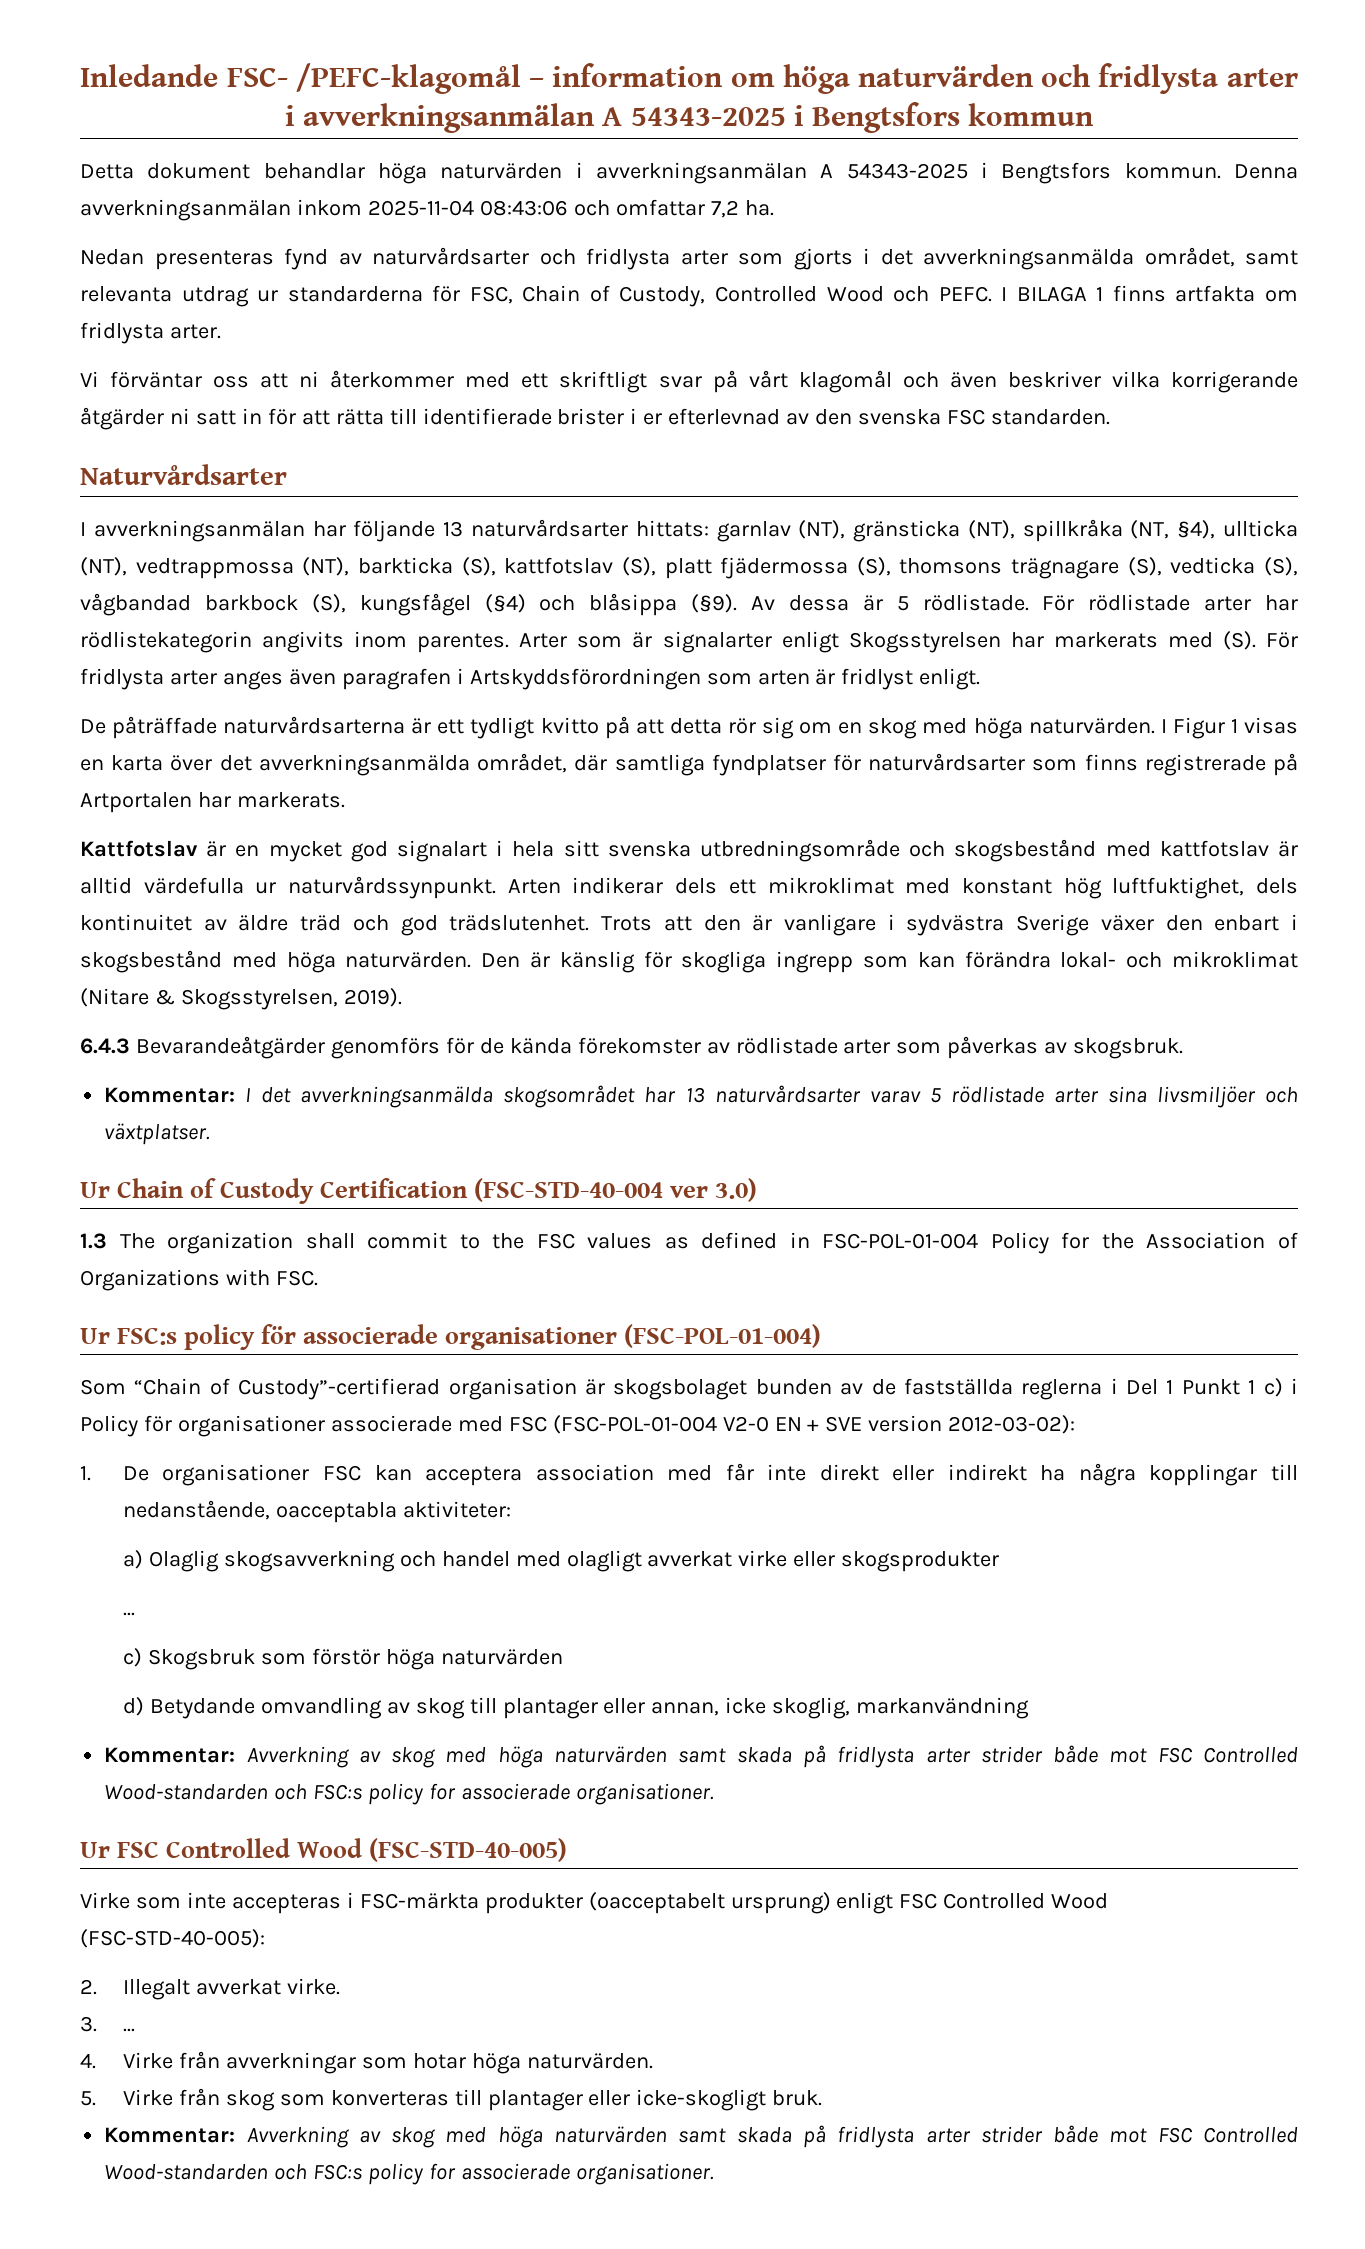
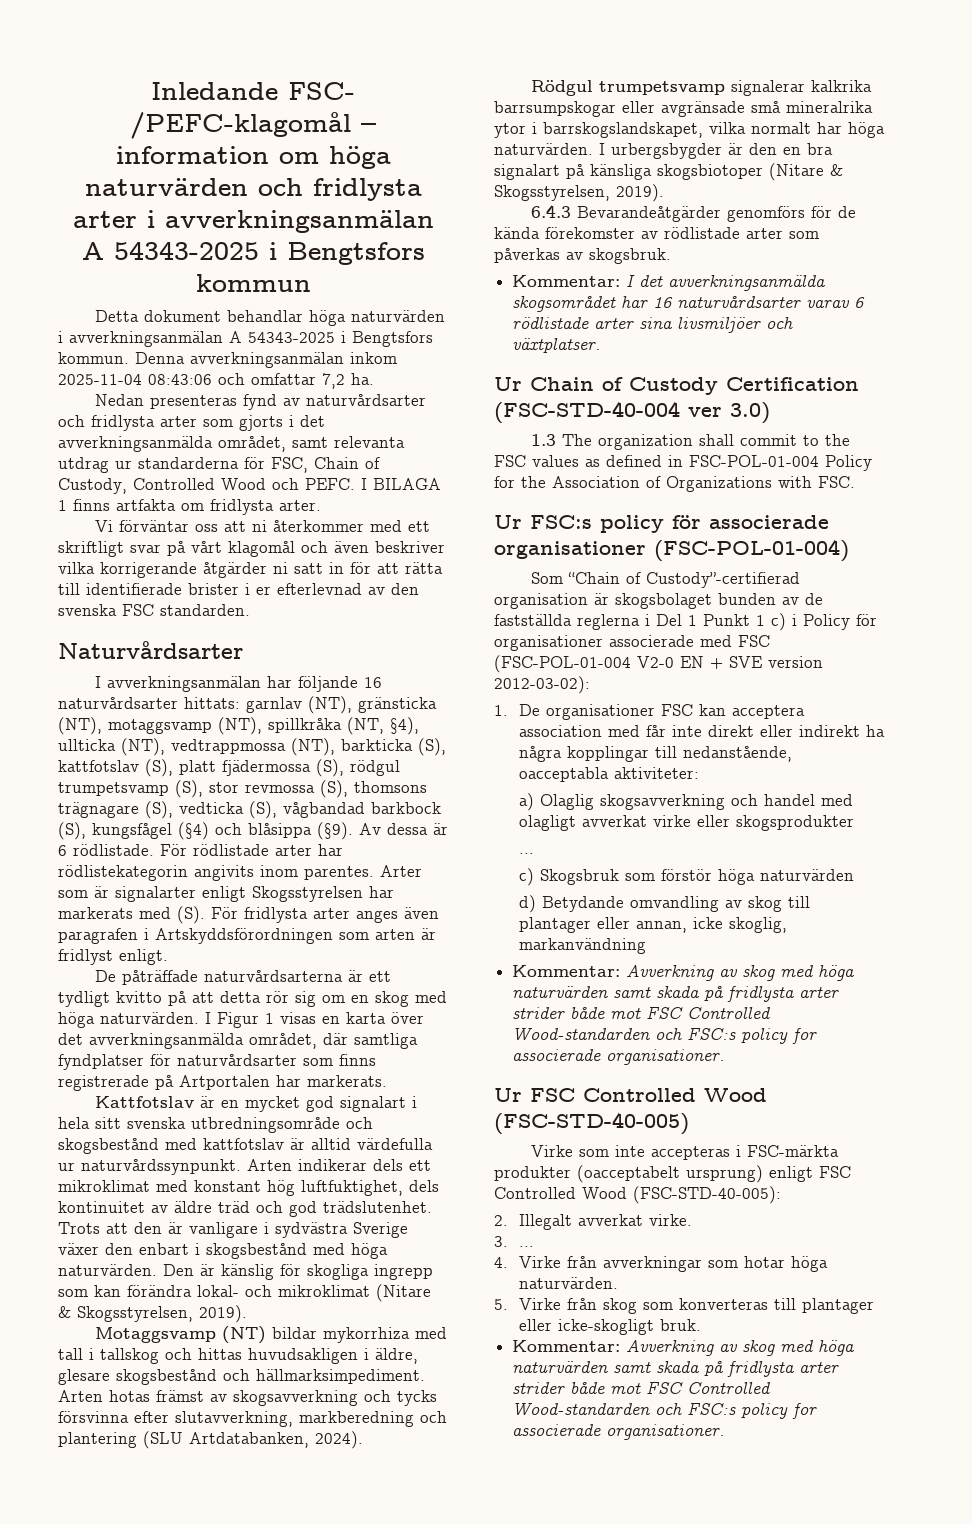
[443,521,464,537] 13 -> [363,677,382,688] 16
(1015, 529) none -> [108,717,262,735] motaggsvamp (NT),
(891, 566) none -> [350,760,400,776] [58,780,348,798] rödgul trumpetsvamp (S), stor revmossa (S),
[896,596,909,611] 5 -> [58,845,67,856] 6
(402, 997) none -> [94,1326,447,1344] [58,1348,418,1364] [58,1369,425,1385] [58,1390,437,1406] [58,1411,447,1427] [58,1431,363,1449] [530,80,872,96] [494,101,873,117] [494,122,885,138] [494,143,833,159] [494,163,843,181] [494,184,664,202] // Motaggsvamp (NT) bildar mykorrhiza med tall i tallskog och hittas huvudsakligen i äldre, glesare skogsbestånd och hällmarksimpediment. Arten hotas främst av skogsavverkning och tycks försvinna efter slutavverkning, markberedning och plantering (SLU Artdatabanken, 2024). // Rödgul trumpetsvamp signalerar kalkrika barrsumpskogar eller avgränsade små mineralrika ytor i barrskogslandskapet, vilka normalt har höga naturvärden. I urbergsbygder är den en bra signalart på känsliga skogsbiotoper (Nitare & Skogsstyrelsen, 2019).
[685,1087,705,1103] 13 -> [653,297,674,308] 16
[929,1088,941,1103] 5 -> [854,297,866,308] 6

